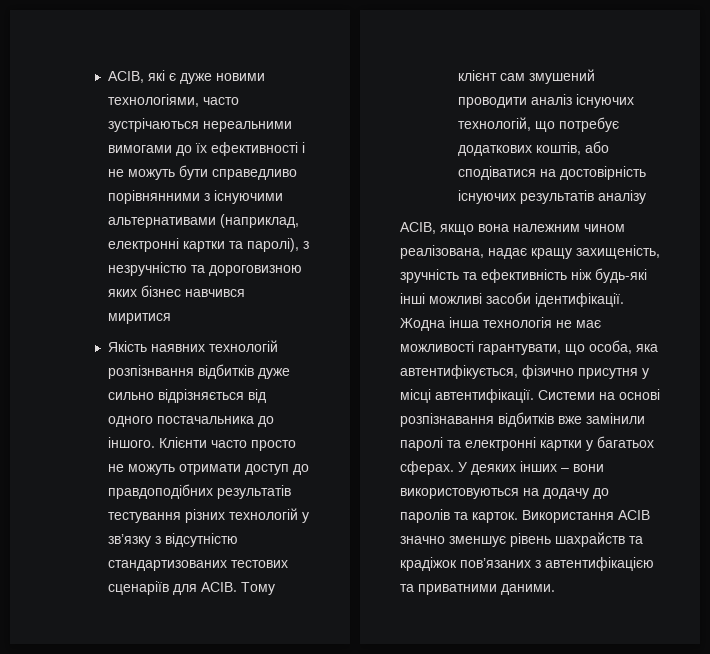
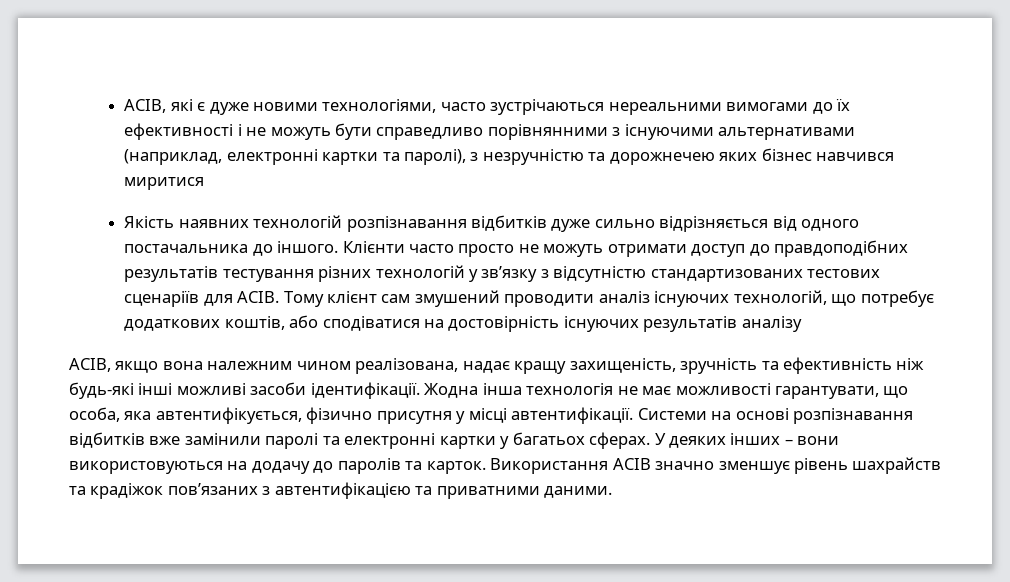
[209,265,303,276] дороговизною -> [609,152,715,165] дорожнечею
[108,365,195,379] розпізнвання -> [346,216,467,232] розпізнавання

